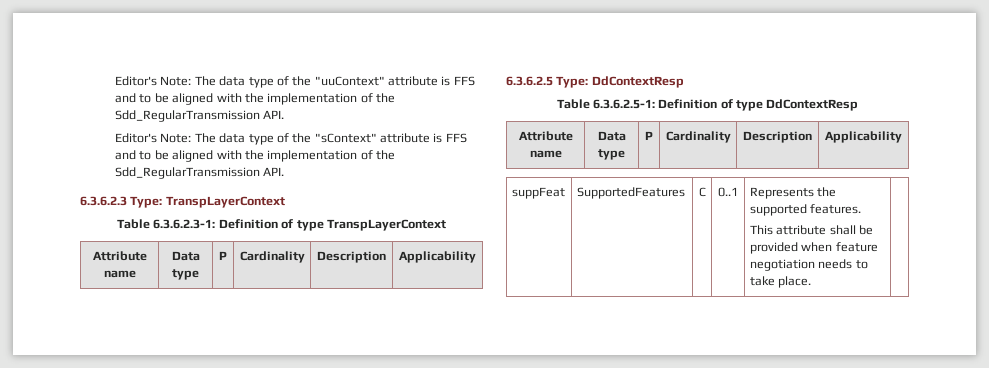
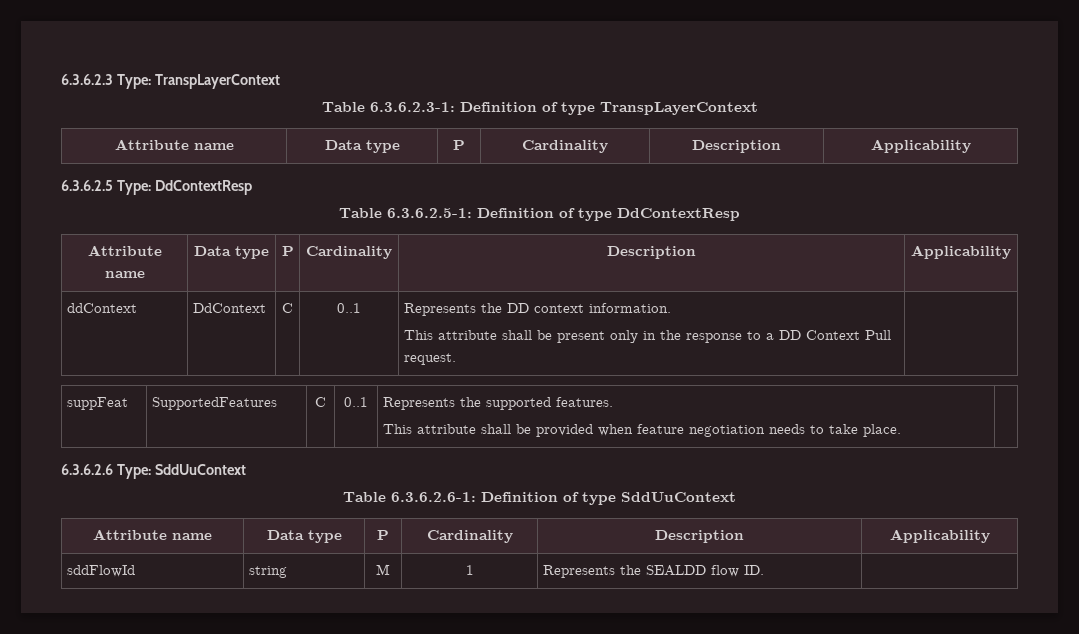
[115,76,475,88] [115,93,396,105] [115,110,285,122] [115,133,467,145] [115,150,396,162] [115,167,285,179] Editor's Note: The data type of the "uuContext" attribute is FFS and to be aligned with the implementation of the Sdd_RegularTransmission API. // Editor's Note: The data type of the "sContext" attribute is FFS and to be aligned with the implementation of the Sdd_RegularTransmission API. // -> (61, 79) none
(902, 137) none -> [66,303,137,313] [192,303,266,313] [282,303,293,313] [337,303,361,313] [403,303,671,316] [403,330,891,343] [403,353,456,365] // ddContext | DdContext | C | 0..1 | Represents the DD context information. // This attribute shall be present only in the response to a DD Context Pull request. |
(812, 282) none -> [61,464,246,479] [343,492,736,505] [93,529,212,540] [266,530,342,543] [377,530,389,540] [426,530,513,543] [655,530,744,543] [889,529,990,543] [66,565,135,577] [248,566,287,578] [376,564,390,575] [465,565,474,575] [542,565,764,578] // 6.3.6.2.6 Type: SddUuContext // Table 6.3.6.2.6-1: Definition of type SddUuContext // Attribute name | Data type | P | Cardinality | Description | Applicability // sddFlowId | string | M | 1 | Represents the SEALDD flow ID. |

